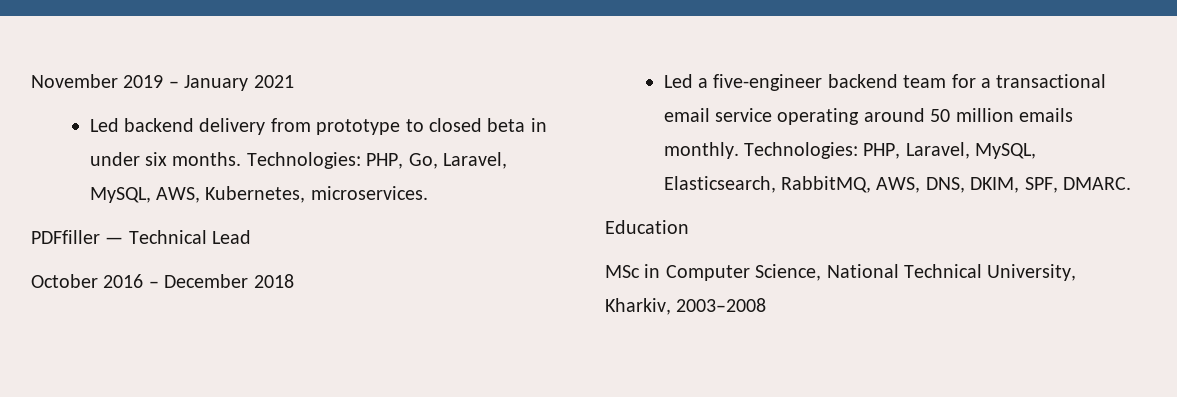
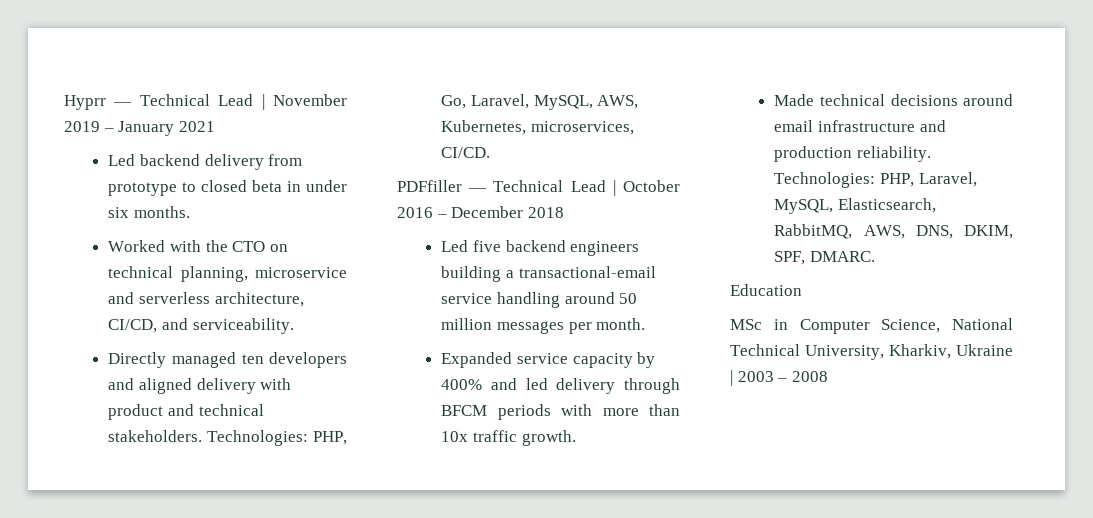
(31, 81) none -> [64,94,265,110] Hyprr — Technical Lead |
(242, 159) none -> [108,240,288,252] [108,266,347,282] [108,292,304,307] [108,318,294,334] [108,352,347,368] [108,378,292,394] [108,404,264,420] [108,430,203,442] // Worked with the CTO on technical planning, microservice and serverless architecture, CI/CD, and serviceability. // Directly managed ten developers and aligned delivery with product and technical stakeholders.
[310,186,428,200] microservices. -> [531,121,635,135] [441,147,491,158] microservices, CI/CD.
(252, 237) // -> [612,180,616,196] |
[697,74,1107,91] [663,108,1073,125] [663,142,739,159] a five-engineer backend team for a transactional email service operating around 50 million emails monthly. -> [473,240,640,256] [441,266,656,282] [441,292,638,308] [441,318,646,334] [441,352,656,368] [441,378,680,394] [441,404,680,420] [441,430,576,446] [774,94,1013,106] [774,120,946,132] [774,146,932,162] five backend engineers building a transactional-email service handling around 50 million messages per month. // Expanded service capacity by 400% and led delivery through BFCM periods with more than 10x traffic growth. // Made technical decisions around email infrastructure and production reliability.
[676,298,767,312] 2003–2008 -> [956,344,1013,356] [730,370,828,386] Ukraine | 2003 – 2008

